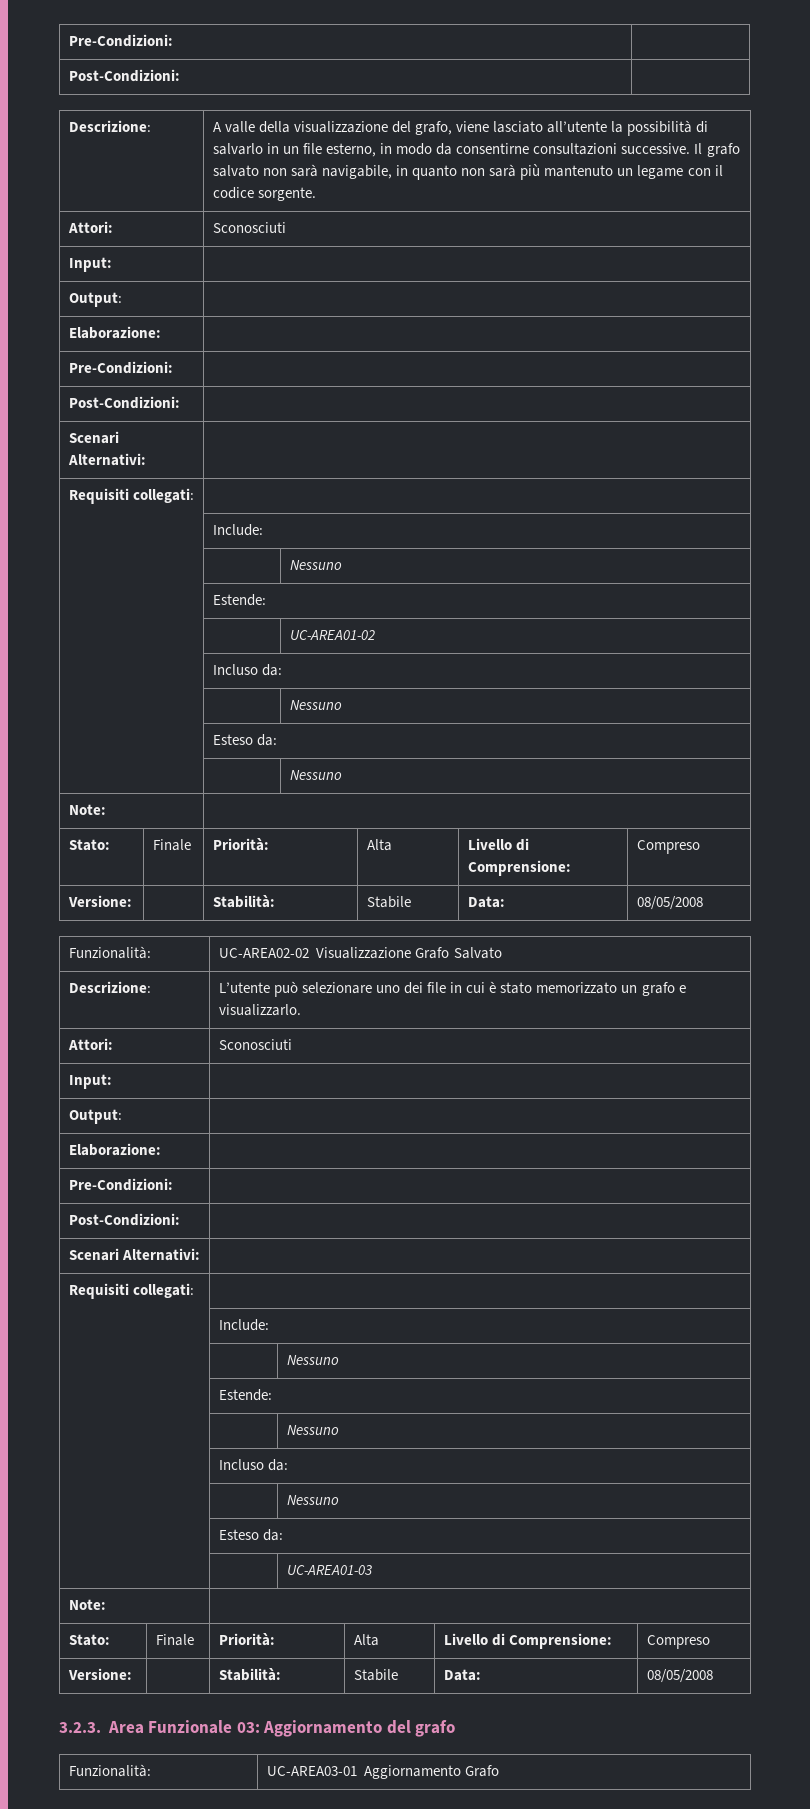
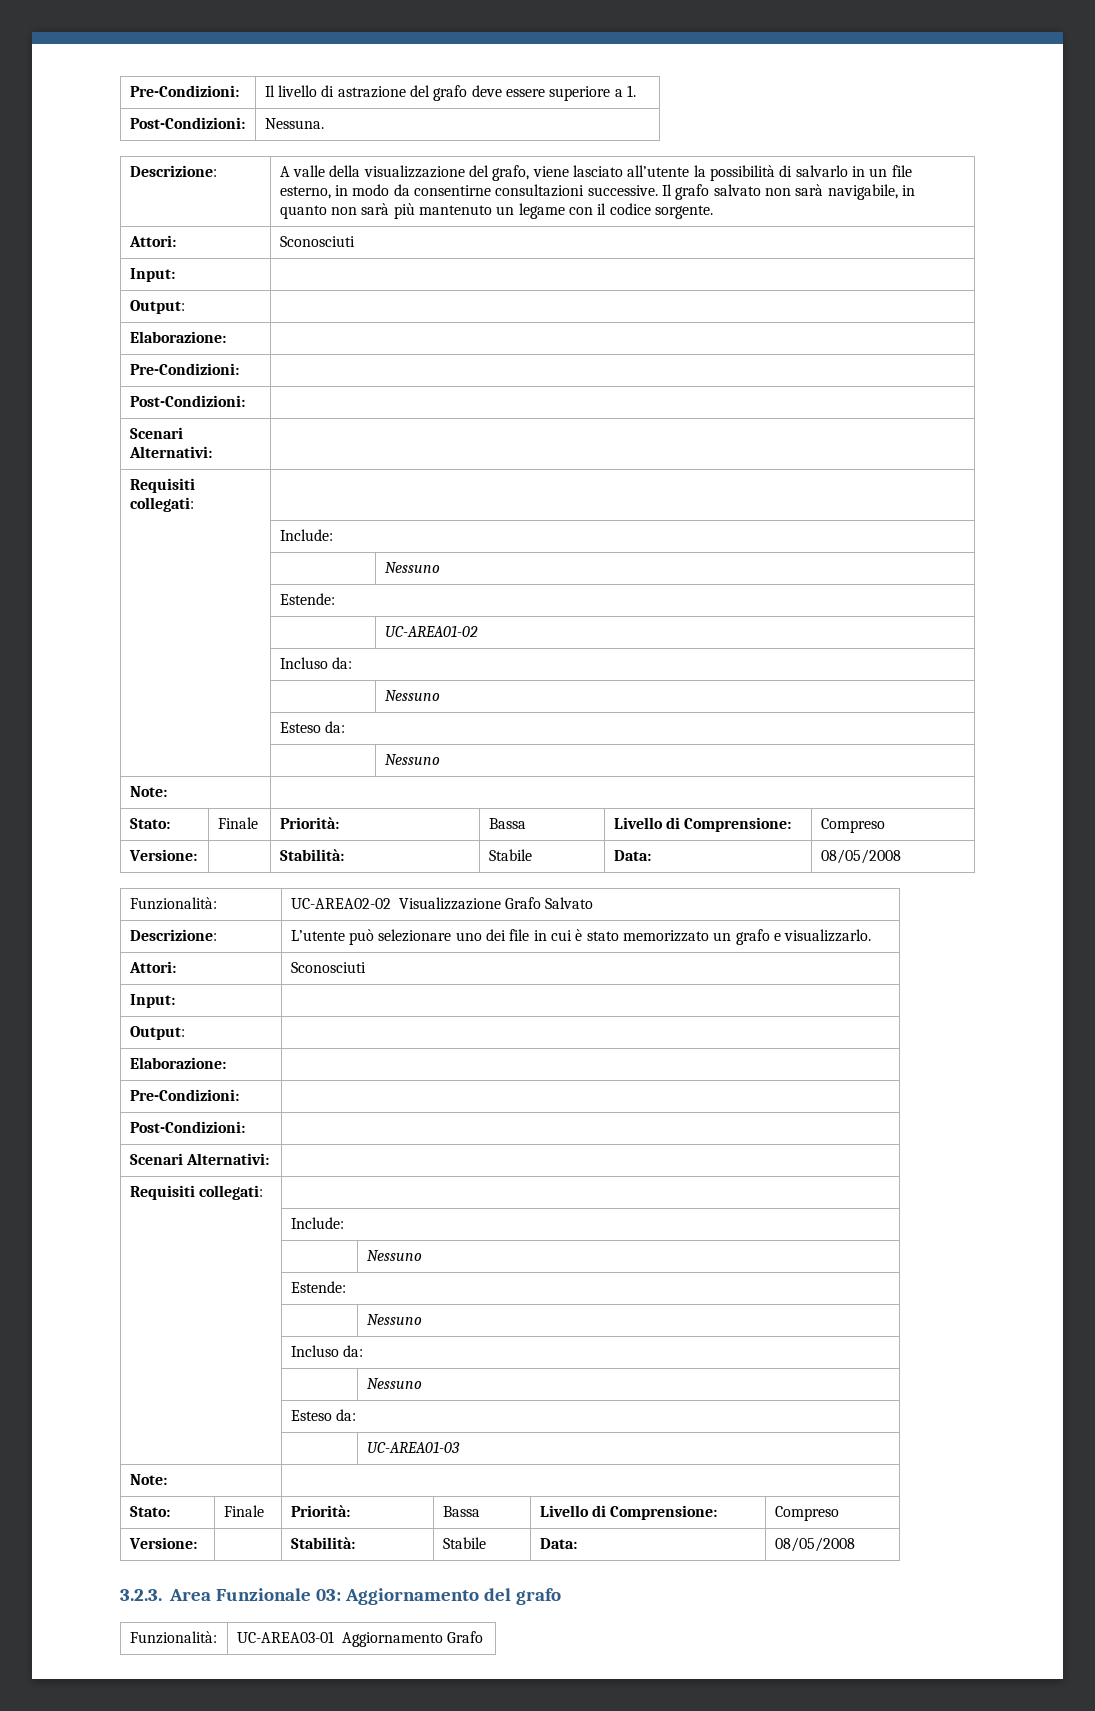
[68,34,173,47] [68,69,180,82] Pre-Condizioni: | // Post-Condizioni: | -> [129,85,239,97] [264,85,636,101] [129,117,245,129] [264,118,324,129] Pre-Condizioni: | Il livello di astrazione del grafo deve essere superiore a 1. // Post-Condizioni: | Nessuna.
[366,839,392,851] Alta -> [488,818,526,829] Bassa
[353,1634,379,1646] Alta -> [442,1506,480,1517] Bassa

